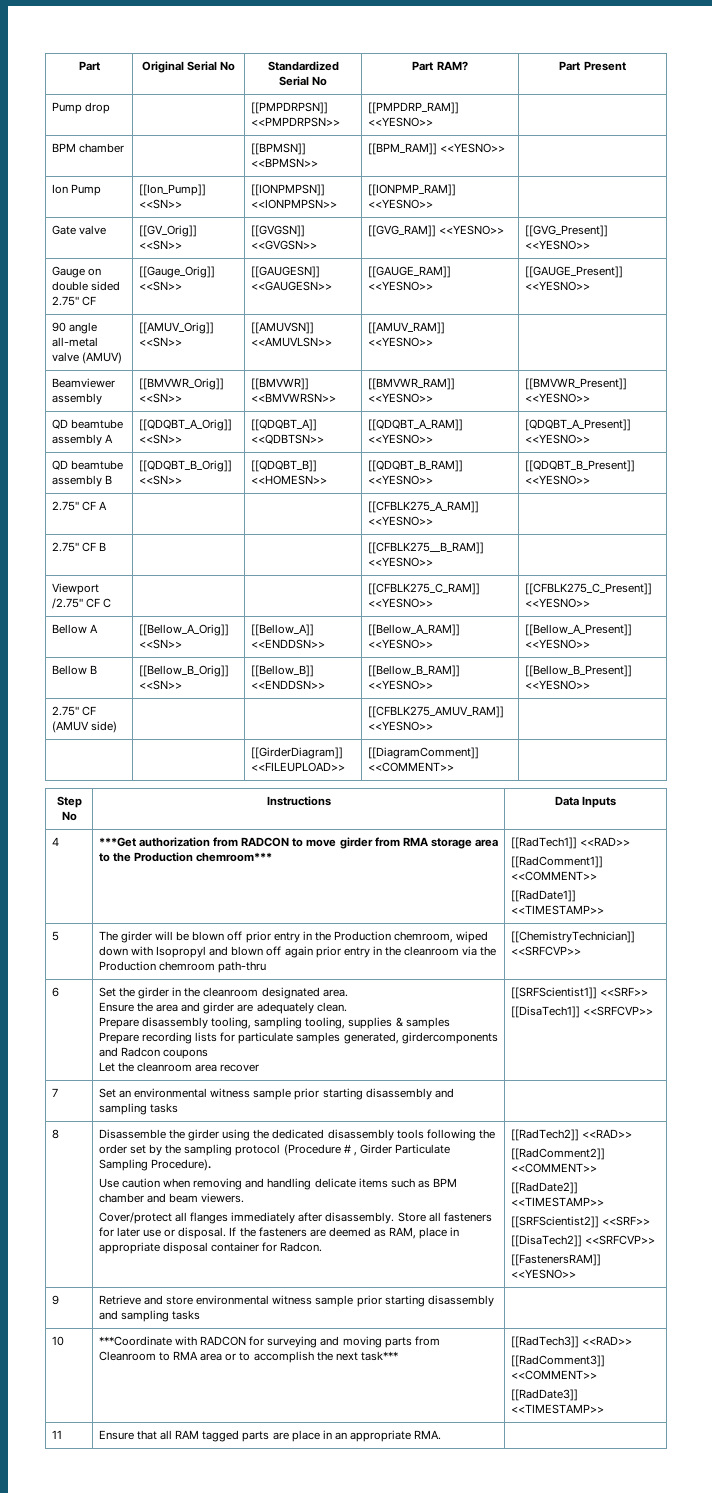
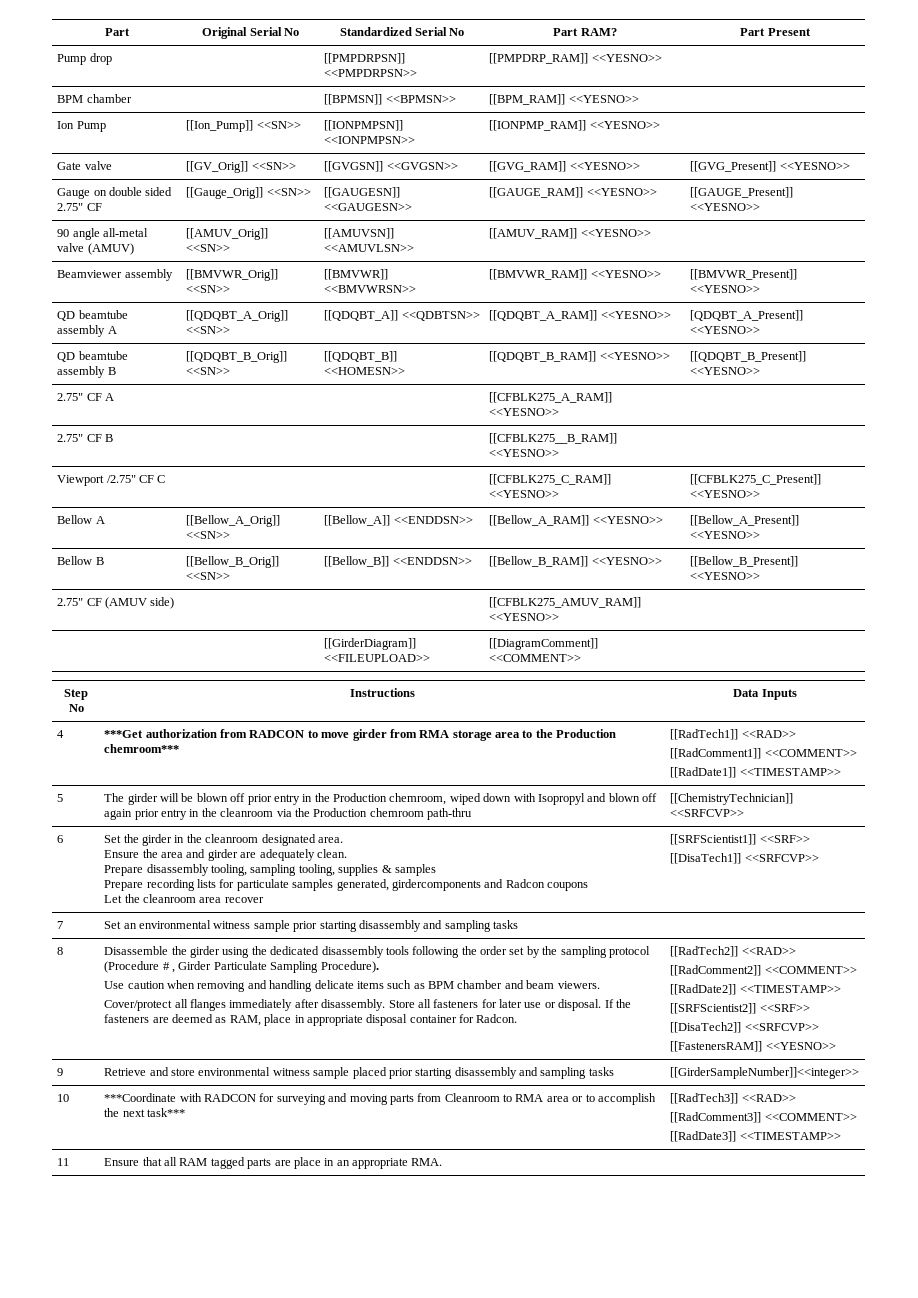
[356,1295,494,1307] [98,1310,201,1322] prior starting disassembly and sampling tasks | -> [352,1067,614,1079] [670,1067,860,1079] placed prior starting disassembly and sampling tasks | [[GirderSampleNumber]]<<integer>>

